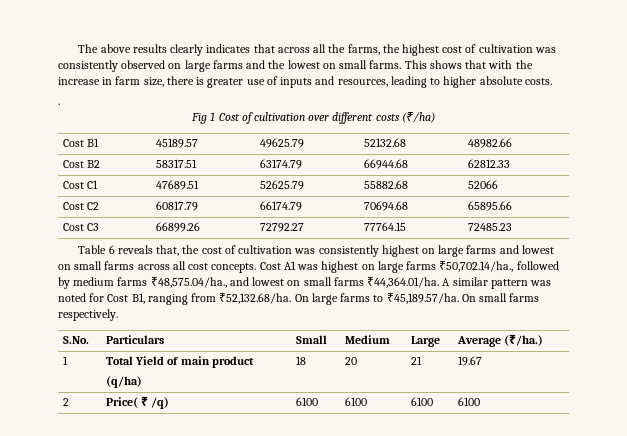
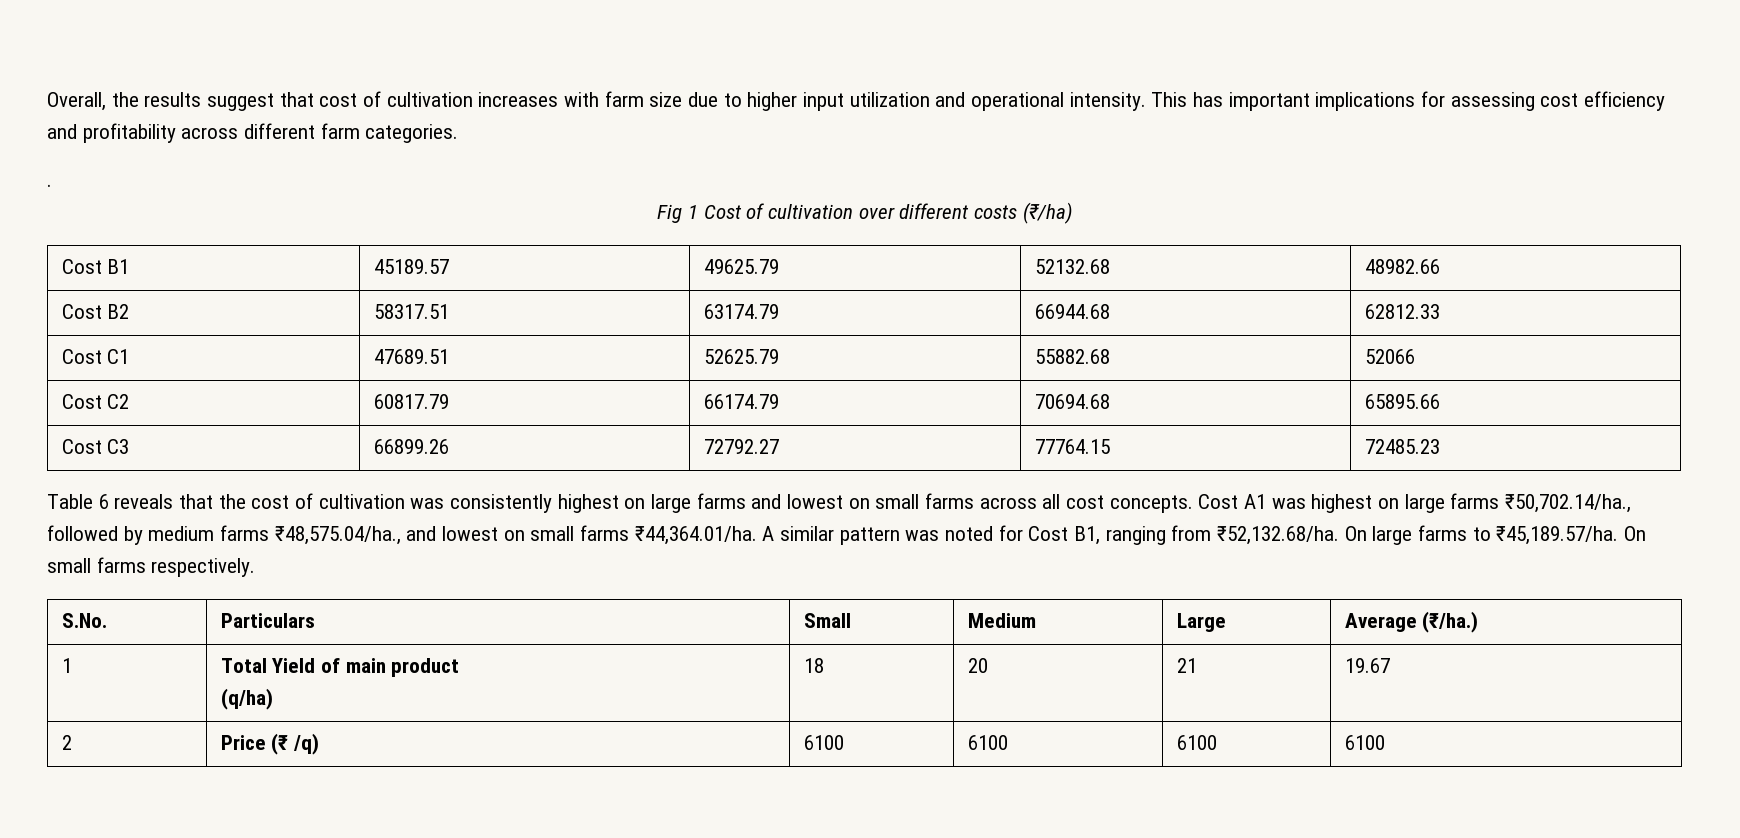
[78,44,556,56] [58,60,533,72] [58,76,552,88] The above results clearly indicates that across all the farms, the highest cost of cultivation was consistently observed on large farms and the lowest on small farms. This shows that with the increase in farm size, there is greater use of inputs and resources, leading to higher absolute costs. -> [47,91,1666,111] [47,123,459,143] Overall, the results suggest that cost of cultivation increases with farm size due to higher input utilization and operational intensity. This has important implications for assessing cost efficiency and profitability across different farm categories.
[156,245,180,256] that, -> [179,494,214,509] that
[105,396,149,408] Price( ₹ -> [220,733,289,755] Price (₹

